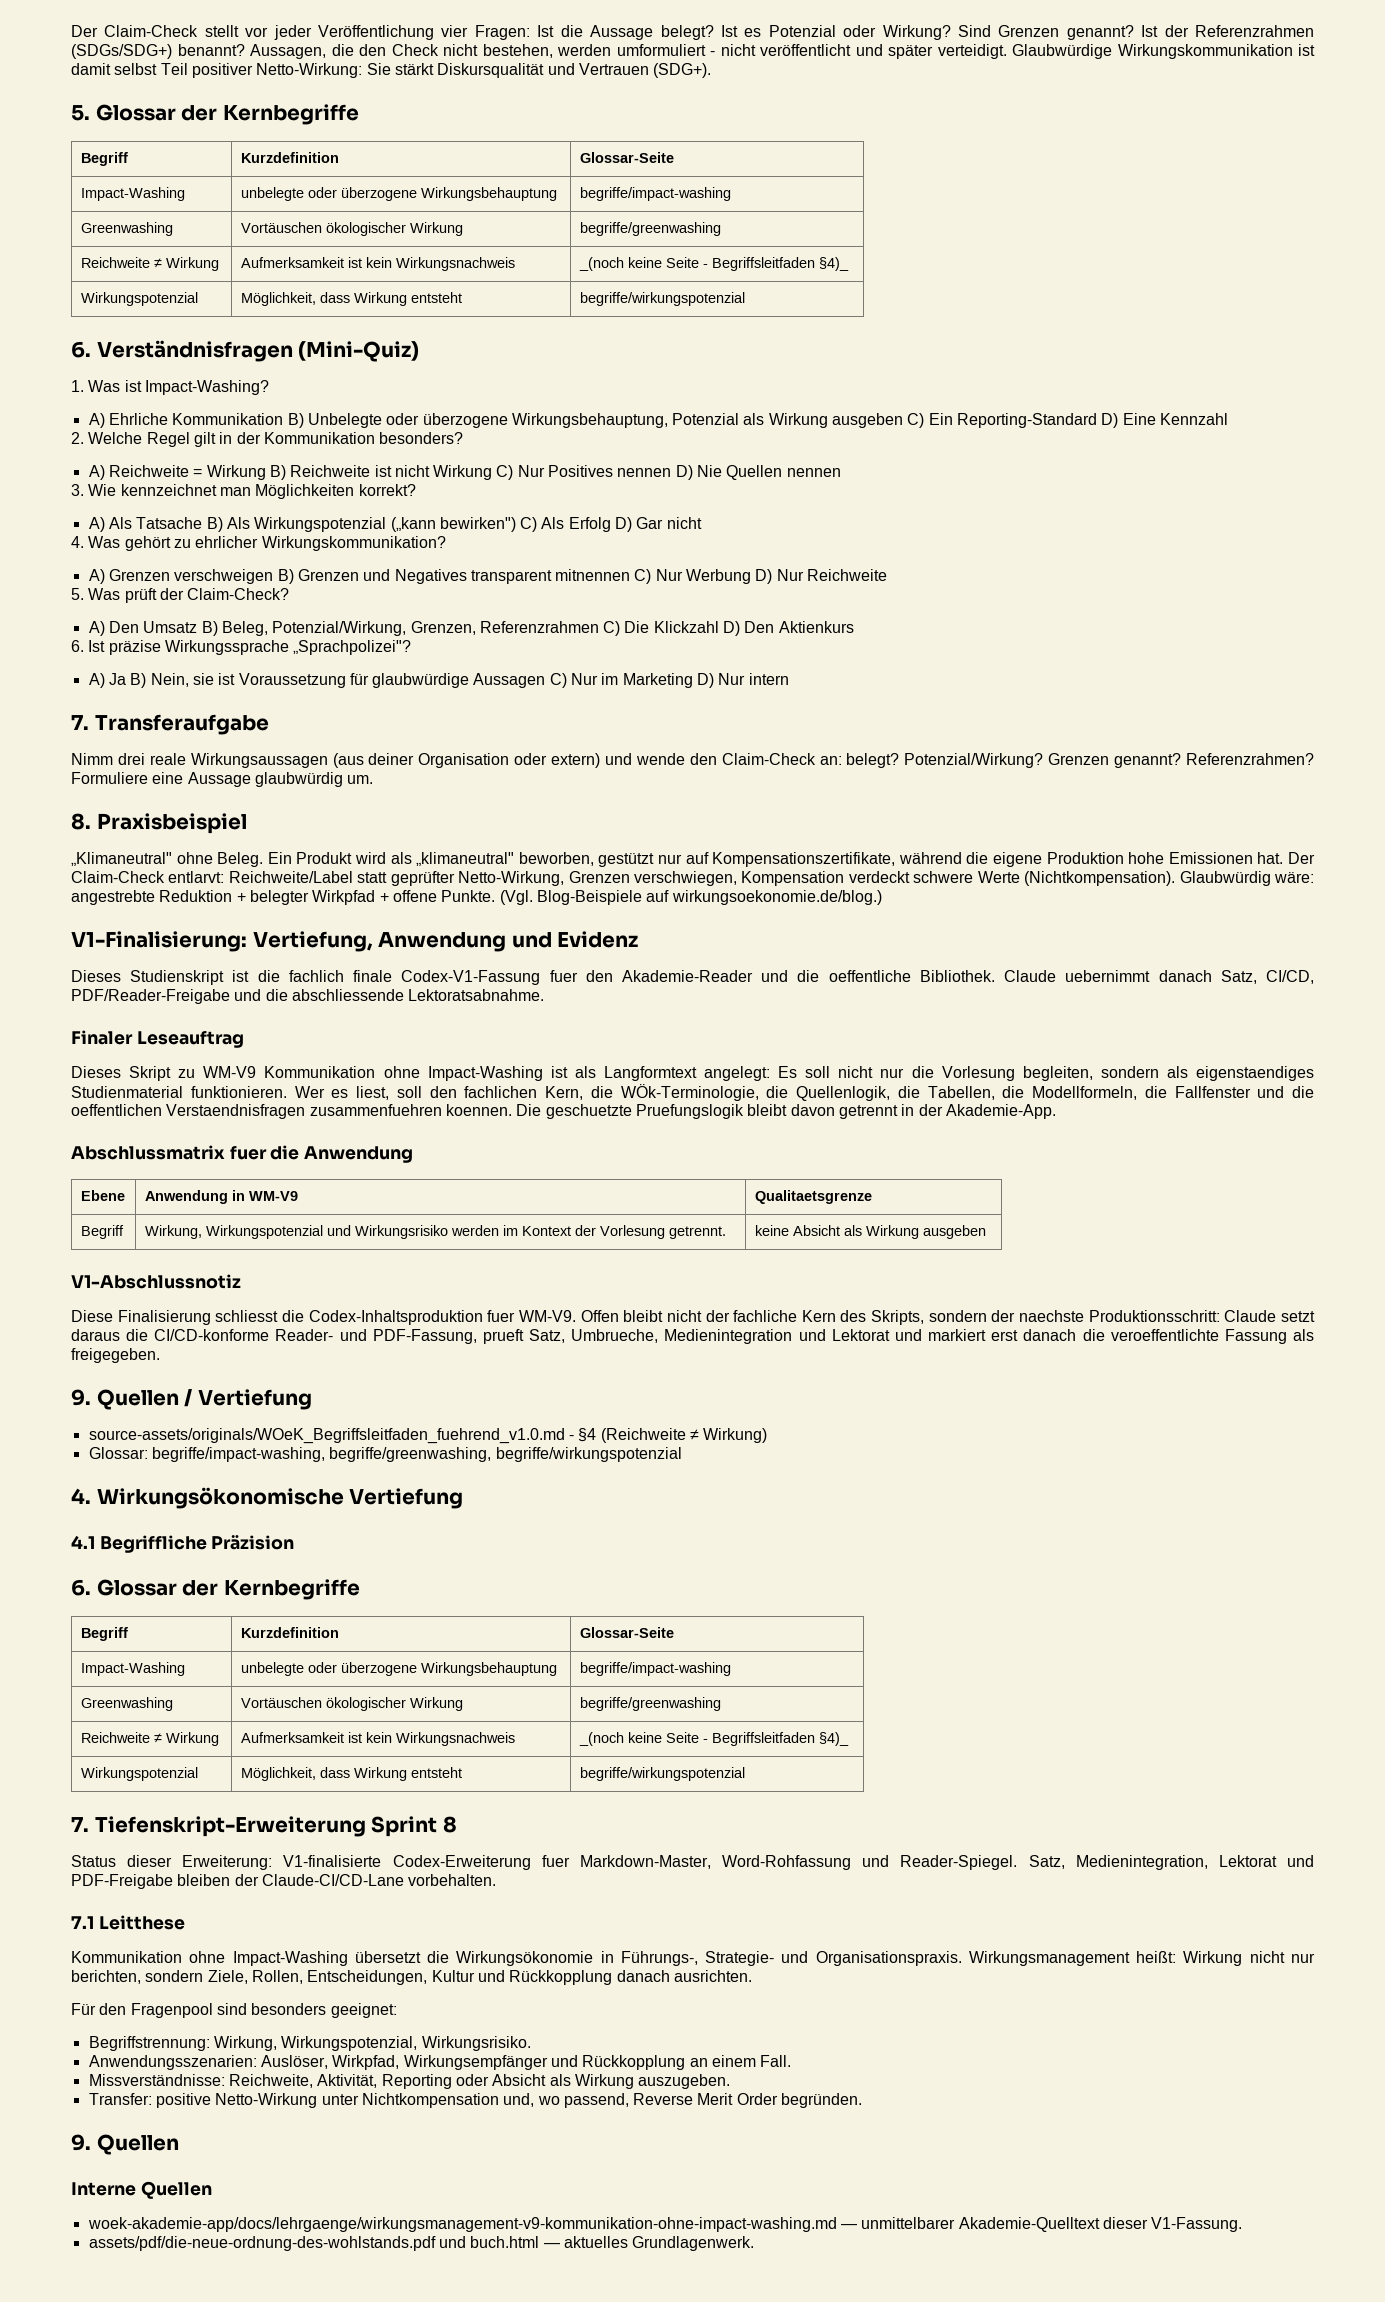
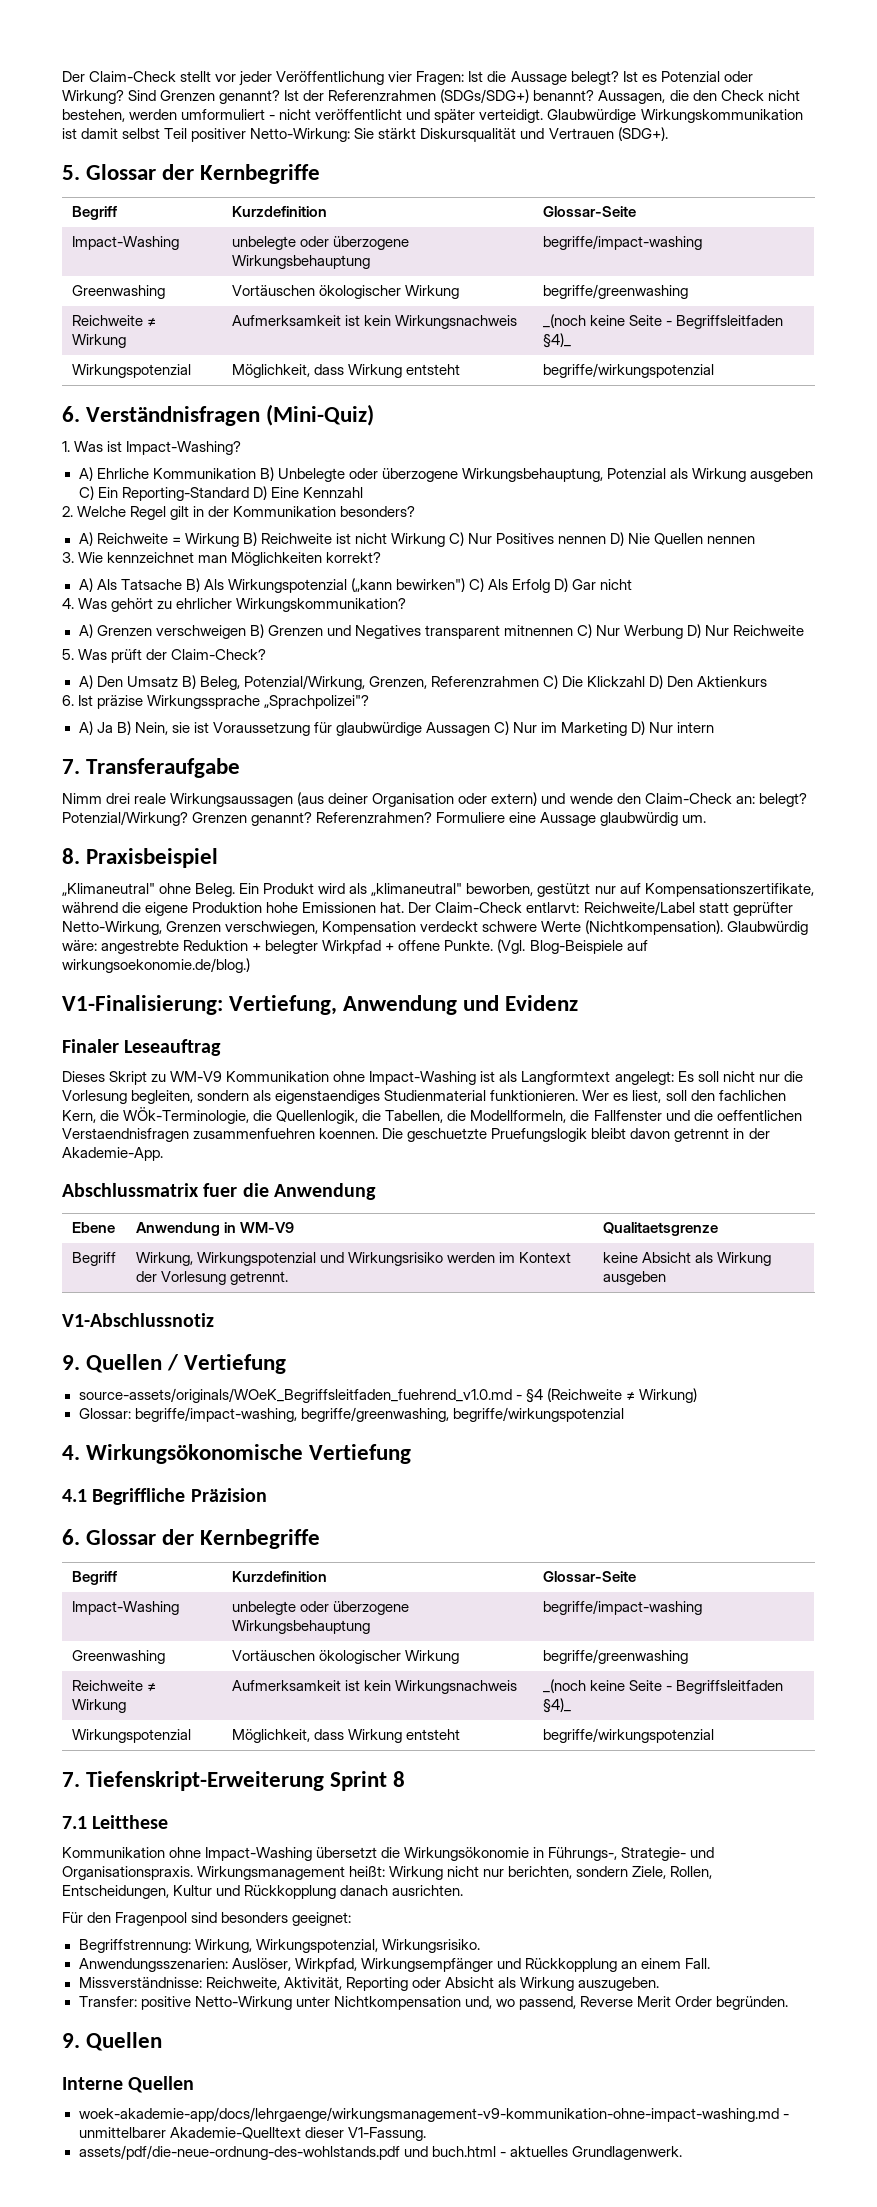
[71,970,1314,985] [71,989,545,1004] // Dieses Studienskript ist die fachlich finale Codex-V1-Fassung fuer den Akademie-Reader und die oeffentliche Bibliothek. Claude uebernimmt danach Satz, CI/CD, PDF/Reader-Freigabe und die abschliessende Lektoratsabnahme. -> (579, 1003) none
[71,1310,1315,1325] [71,1329,1314,1344] [71,1348,160,1363] // Diese Finalisierung schliesst die Codex-Inhaltsproduktion fuer WM-V9. Offen bleibt nicht der fachliche Kern des Skripts, sondern der naechste Produktionsschritt: Claude setzt daraus die CI/CD-konforme Reader- und PDF-Fassung, prueft Satz, Umbrueche, Medienintegration und Lektorat und markiert erst danach die veroeffentlichte Fassung als freigegeben. -> (214, 1320) none
[71,1855,1315,1870] [71,1874,497,1889] // Status dieser Erweiterung: V1-finalisierte Codex-Erweiterung fuer Markdown-Master, Word-Rohfassung und Reader-Spiegel. Satz, Medienintegration, Lektorat und PDF-Freigabe bleiben der Claude-CI/CD-Lane vorbehalten. -> (406, 1779) none
[840,2224,857,2229] — -> [782,2114,789,2119] -
[543,2243,560,2248] — -> [499,2152,506,2157] -

